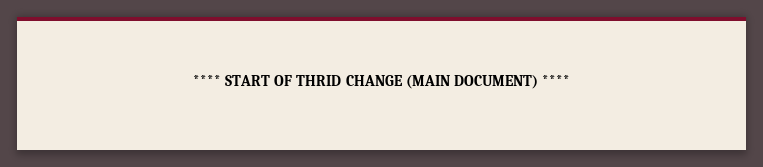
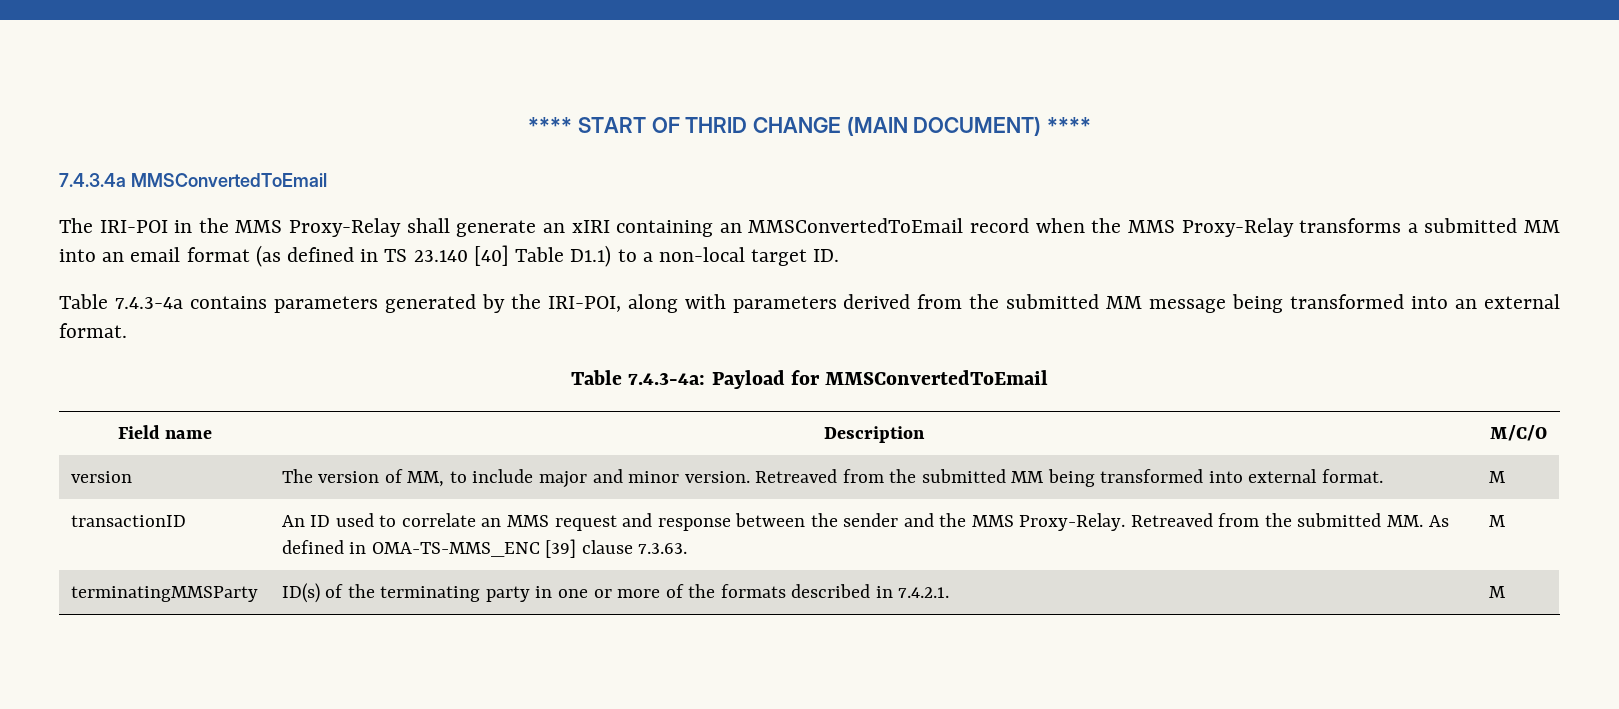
(570, 80) none -> [59,173,327,187] [59,218,1561,237] [59,245,840,267] [59,294,1561,313] [59,323,127,338] [571,370,1048,389] [117,425,213,439] [824,426,925,443] [1490,425,1547,441] [70,471,132,483] [281,469,1383,488] [1488,471,1505,483] [70,515,186,527] [281,513,1449,531] [281,539,688,558] [1488,515,1505,527] [70,586,258,602] [281,583,950,603] [1488,586,1505,598] // 7.4.3.4a MMSConvertedToEmail // The IRI-POI in the MMS Proxy-Relay shall generate an xIRI containing an MMSConvertedToEmail record when the MMS Proxy-Relay transforms a submitted MM into an email format (as defined in TS 23.140 [40] Table D1.1) to a non-local target ID. // Table 7.4.3-4a contains parameters generated by the IRI-POI, along with parameters derived from the submitted MM message being transformed into an external format. // Table 7.4.3-4a: Payload for MMSConvertedToEmail // Field name | Description | M/C/O // version | The version of MM, to include major and minor version. Retreaved from the submitted MM being transformed into external format. | M // transactionID | An ID used to correlate an MMS request and response between the sender and the MMS Proxy-Relay. Retreaved from the submitted MM. As defined in OMA-TS-MMS_ENC [39] clause 7.3.63. | M // terminatingMMSParty | ID(s) of the terminating party in one or more of the formats described in 7.4.2.1. | M

